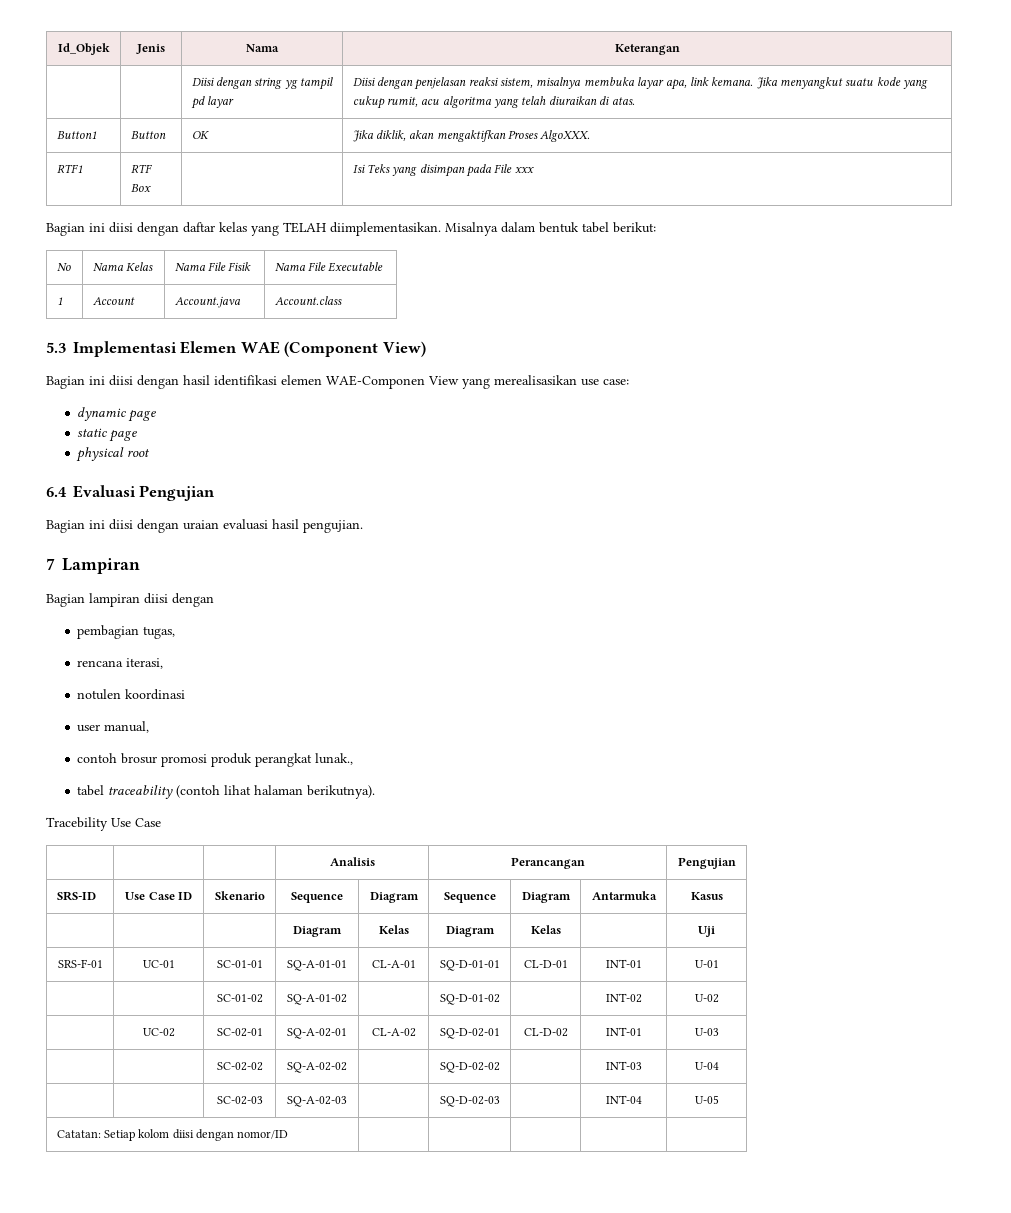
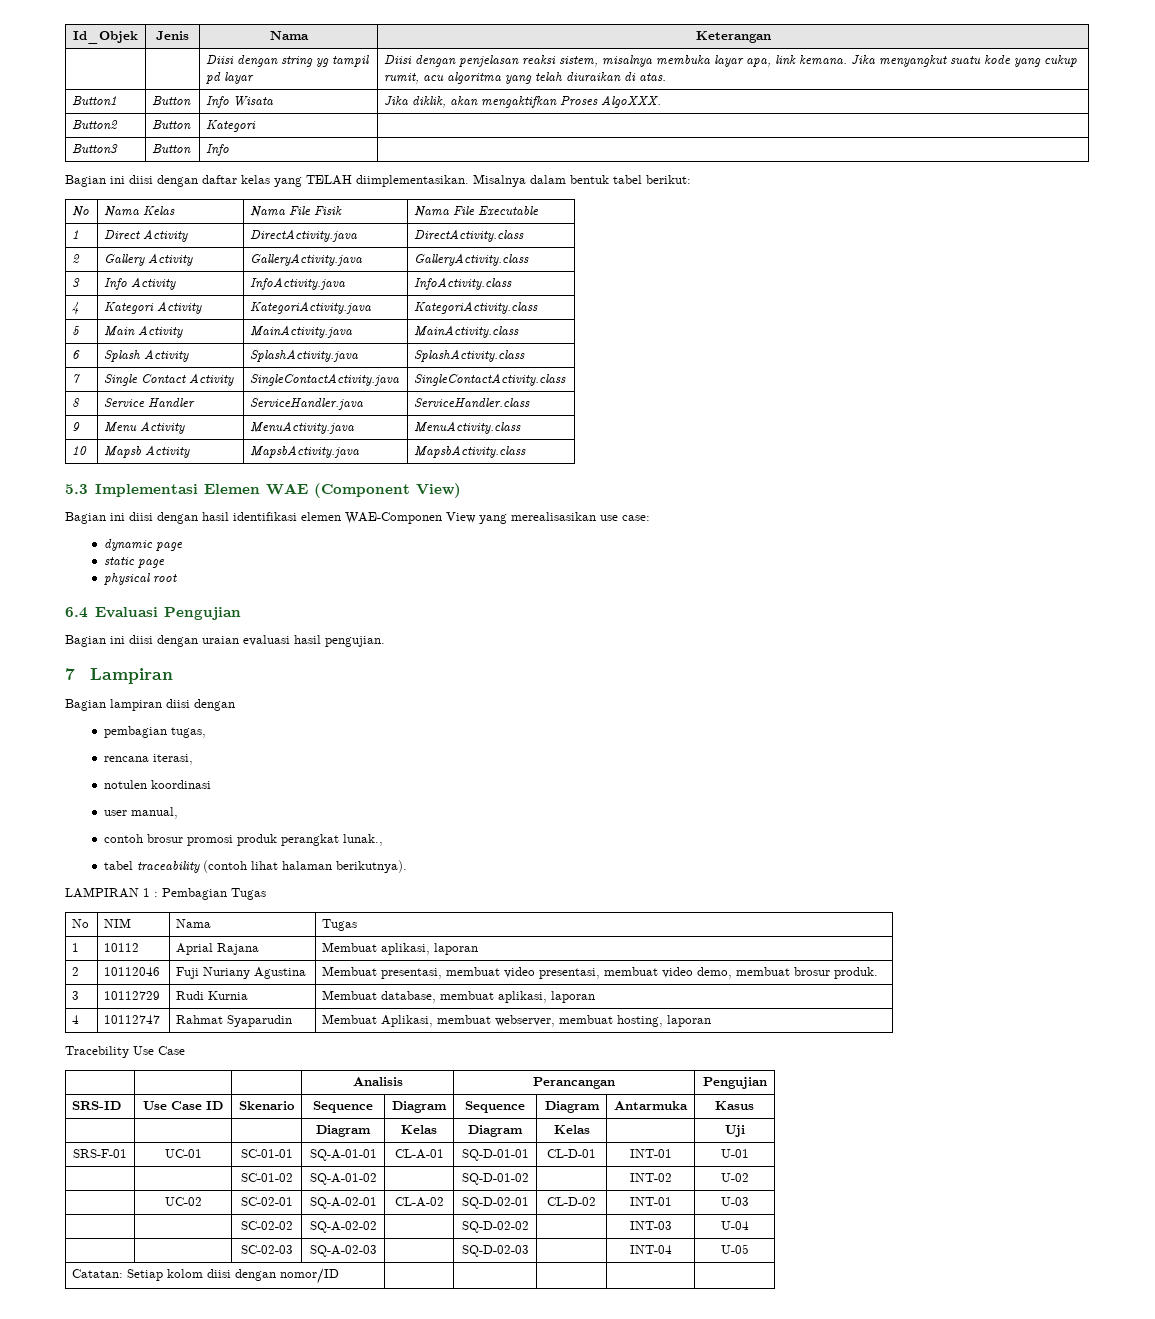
[191,131,210,139] OK -> [206,96,274,108] Info Wisata
[56,164,83,173] [130,164,152,173] [130,184,151,192] [352,164,534,177] RTF1 | RTF Box | | Isi Teks yang disimpan pada File xxx -> [72,120,119,130] [152,120,192,130] [206,120,257,132] [72,144,119,154] [152,144,192,154] [206,144,230,156] Button2 | Button | Kategori | // Button3 | Button | Info |
[92,297,135,305] [174,296,241,308] [274,296,342,305] Account | Account.java | Account.class -> [104,229,189,242] [250,229,358,242] [414,229,525,242] [72,254,81,263] [104,253,194,266] [250,253,363,266] [414,253,530,266] [72,278,81,287] [104,277,177,290] [250,277,346,290] [414,277,513,290] [72,302,80,314] [104,301,203,314] [250,301,372,314] [414,301,539,314] [72,326,81,335] [104,325,184,338] [250,325,353,338] [414,325,520,338] [72,350,81,359] [104,349,190,362] [250,349,359,362] [414,349,526,362] [72,374,82,383] [104,373,235,386] [250,373,400,386] [414,373,567,386] [72,398,81,407] [104,398,196,408] [250,398,364,410] [414,398,531,408] [72,422,81,431] [104,421,186,434] [250,421,355,434] [414,421,522,434] [72,446,88,455] [104,445,191,458] [250,445,360,458] [414,445,527,458] Direct Activity | DirectActivity.java | DirectActivity.class // 2 | Gallery Activity | GalleryActivity.java | GalleryActivity.class // 3 | Info Activity | InfoActivity.java | InfoActivity.class // 4 | Kategori Activity | KategoriActivity.java | KategoriActivity.class // 5 | Main Activity | MainActivity.java | MainActivity.class // 6 | Splash Activity | SplashActivity.java | SplashActivity.class // 7 | Single Contact Activity | SingleContactActivity.java | SingleContactActivity.class // 8 | Service Handler | ServiceHandler.java | ServiceHandler.class // 9 | Menu Activity | MenuActivity.java | MenuActivity.class // 10 | Mapsb Activity | MapsbActivity.java | MapsbActivity.class
(376, 792) none -> [65,887,266,900] [72,919,90,928] [104,918,132,928] [176,919,212,928] [322,919,358,931] [72,943,80,952] [104,943,140,952] [176,943,260,955] [322,942,479,955] [72,967,80,976] [104,967,161,976] [176,967,307,979] [322,966,879,979] [72,991,80,1000] [104,991,161,1000] [176,991,249,1000] [322,990,596,1003] [72,1015,80,1024] [104,1015,161,1024] [176,1015,293,1027] [322,1014,712,1027] // LAMPIRAN 1 : Pembagian Tugas // No | NIM | Nama | Tugas // 1 | 10112 | Aprial Rajana | Membuat aplikasi, laporan // 2 | 10112046 | Fuji Nuriany Agustina | Membuat presentasi, membuat video presentasi, membuat video demo, membuat brosur produk. // 3 | 10112729 | Rudi Kurnia | Membuat database, membuat aplikasi, laporan // 4 | 10112747 | Rahmat Syaparudin | Membuat Aplikasi, membuat webserver, membuat hosting, laporan

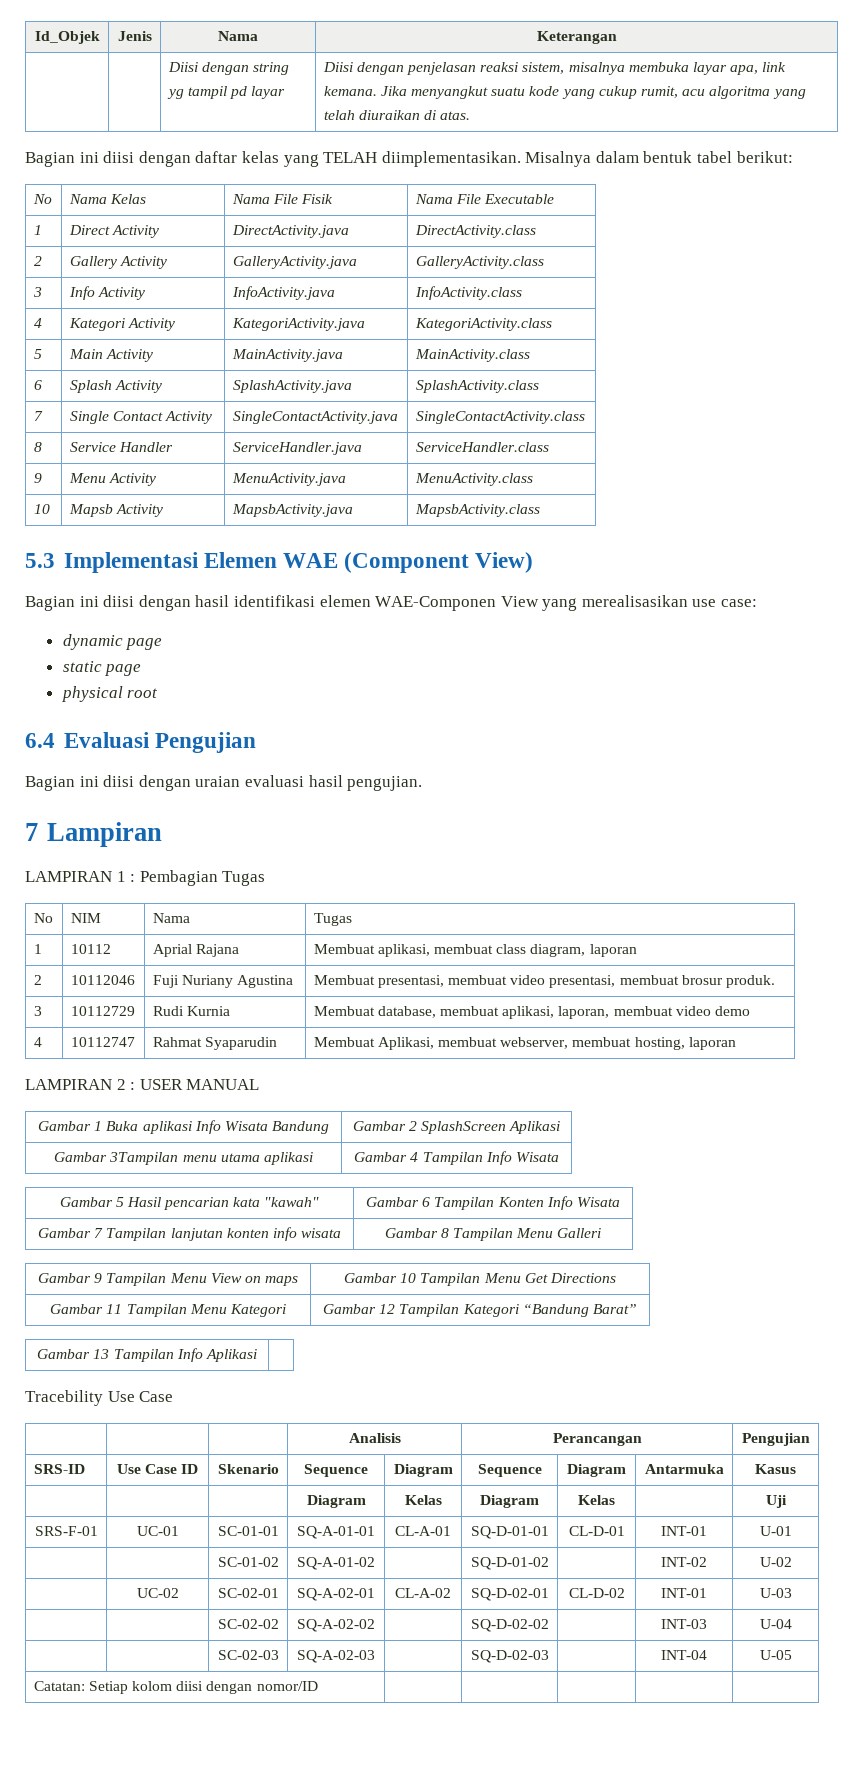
[72,96,118,106] [152,96,192,106] [206,96,274,108] [384,95,662,108] [72,120,119,130] [152,120,192,130] [206,120,257,132] [72,144,119,154] [152,144,192,154] [206,144,230,156] // Button1 | Button | Info Wisata | Jika diklik, akan mengaktifkan Proses AlgoXXX. // Button2 | Button | Kategori | // Button3 | Button | Info | -> (471, 115) none
[65,699,235,711] [104,726,207,738] [104,754,194,765] [104,780,212,789] [104,807,179,819] [104,834,384,846] [104,860,408,873] // Bagian lampiran diisi dengan // pembagian tugas, // rencana iterasi, // notulen koordinasi // user manual, // contoh brosur promosi produk perangkat lunak., // tabel traceability (contoh lihat halaman berikutnya). -> (162, 834) none
(431, 949) none -> [434,944,586,957] membuat class diagram,
[662,967,791,979] video demo, membuat -> (679, 980) none
[551,991,596,1003] laporan -> [558,1006,750,1019] laporan, membuat video demo
(712, 1021) none -> [25,1079,260,1090] [37,1120,330,1134] [352,1121,561,1134] [54,1152,313,1165] [354,1151,559,1165] [59,1197,320,1210] [366,1196,620,1210] [37,1227,342,1241] [384,1228,602,1241] [37,1273,299,1286] [344,1273,616,1286] [50,1304,286,1317] [323,1304,637,1317] [37,1348,257,1362] // LAMPIRAN 2 : USER MANUAL // Gambar 1 Buka aplikasi Info Wisata Bandung | Gambar 2 SplashScreen Aplikasi // Gambar 3Tampilan menu utama aplikasi | Gambar 4 Tampilan Info Wisata // Gambar 5 Hasil pencarian kata "kawah" | Gambar 6 Tampilan Konten Info Wisata // Gambar 7 Tampilan lanjutan konten info wisata | Gambar 8 Tampilan Menu Galleri // Gambar 9 Tampilan Menu View on maps | Gambar 10 Tampilan Menu Get Directions // Gambar 11 Tampilan Menu Kategori | Gambar 12 Tampilan Kategori “Bandung Barat” // Gambar 13 Tampilan Info Aplikasi |

